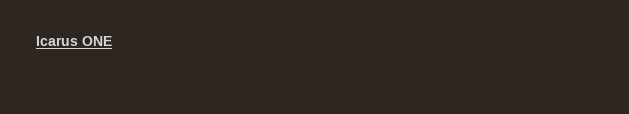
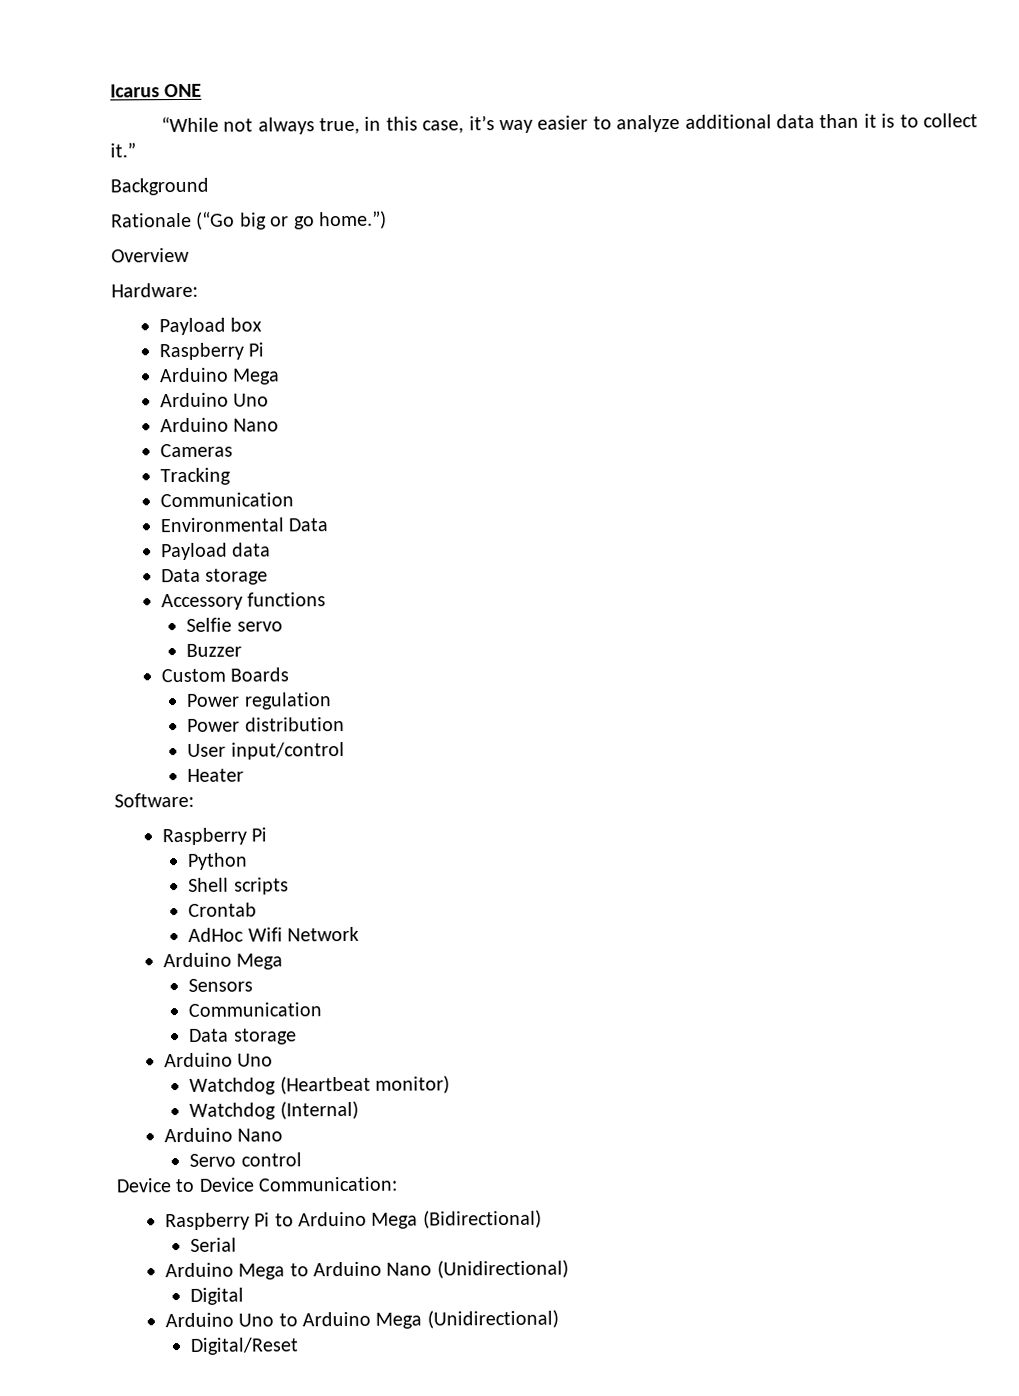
(112, 41) none -> [160,113,979,135] [110,142,136,158] [110,177,209,196] [111,210,387,230] [111,247,190,263] [111,282,198,298] [158,317,263,336] [158,342,265,361] [158,367,281,385] [159,392,270,408] [159,417,280,433] [159,443,233,458] [159,467,231,486] [159,492,294,508] [159,517,329,533] [160,542,272,561] [160,568,269,585] [160,592,327,611] [186,617,283,632] [186,643,243,657] [160,667,290,683] [186,692,332,710] [187,717,345,732] [187,742,345,760] [187,768,245,782] [114,792,194,808] [161,827,268,846] [187,852,249,870] [188,877,289,895] [188,902,258,917] [188,926,360,942] [162,952,284,970] [188,978,254,992] [188,1002,323,1017] [189,1028,297,1045] [163,1052,274,1068] [189,1075,451,1095] [189,1100,359,1120] [163,1127,284,1143] [189,1152,302,1167] [116,1176,399,1193] [164,1209,542,1231] [190,1237,238,1252] [164,1259,569,1280] [190,1287,245,1305] [164,1309,559,1329] [190,1337,300,1355] // “While not always true, in this case, it’s way easier to analyze additional data than it is to collect it.” // Background // Rationale (“Go big or go home.”) // Overview // Hardware: // Payload box // Raspberry Pi // Arduino Mega // Arduino Uno // Arduino Nano // Cameras // Tracking // Communication // Environmental Data // Payload data // Data storage // Accessory functions // Selfie servo // Buzzer // Custom Boards // Power regulation // Power distribution // User input/control // Heater // Software: // Raspberry Pi // Python // Shell scripts // Crontab // AdHoc Wifi Network // Arduino Mega // Sensors // Communication // Data storage // Arduino Uno // Watchdog (Heartbeat monitor) // Watchdog (Internal) // Arduino Nano // Servo control // Device to Device Communication: // Raspberry Pi to Arduino Mega (Bidirectional) // Serial // Arduino Mega to Arduino Nano (Unidirectional) // Digital // Arduino Uno to Arduino Mega (Unidirectional) // Digital/Reset

